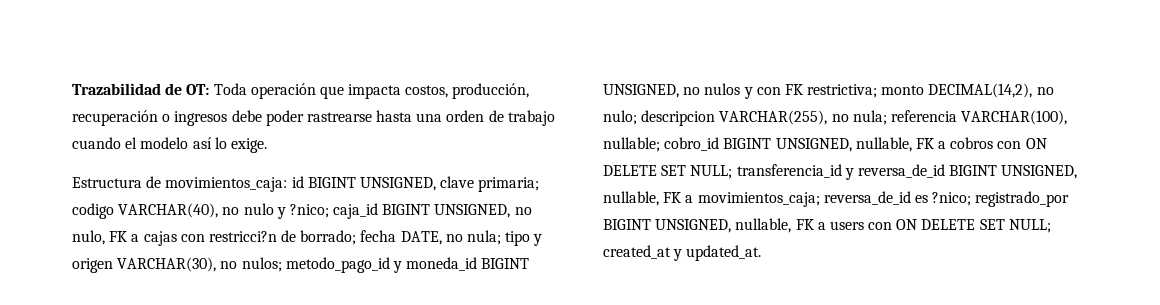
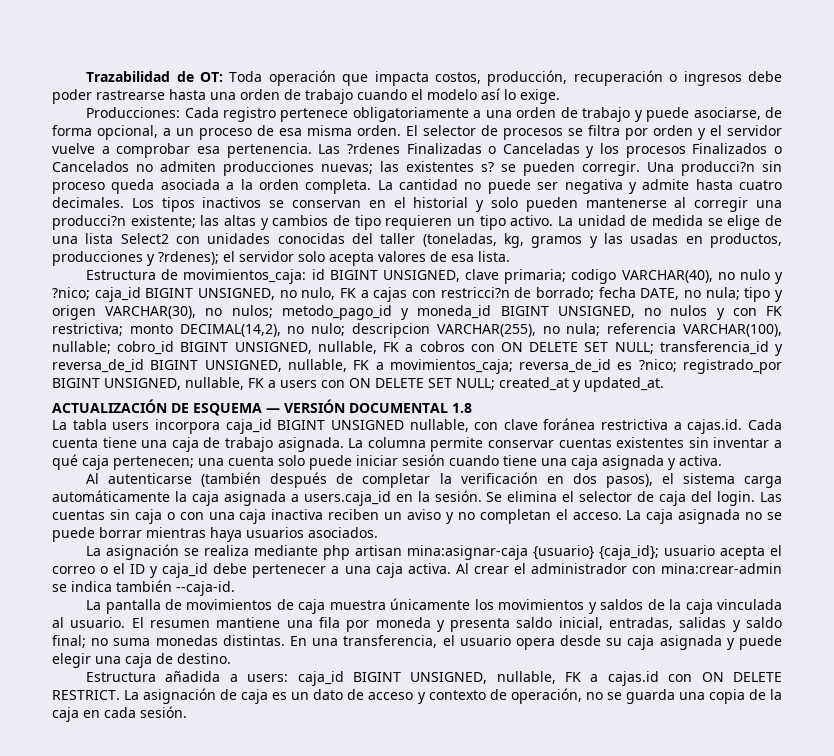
(267, 145) none -> [86,107,782,122] [52,125,782,140] [52,143,782,158] [52,161,782,176] [52,179,782,194] [52,197,782,212] [52,215,782,230] [52,233,783,248] [52,251,510,266] // Producciones: Cada registro pertenece obligatoriamente a una orden de trabajo y puede asociarse, de forma opcional, a un proceso de esa misma orden. El selector de procesos se filtra por orden y el servidor vuelve a comprobar esa pertenencia. Las ?rdenes Finalizadas o Canceladas y los procesos Finalizados o Cancelados no admiten producciones nuevas; las existentes s? se pueden corregir. Una producci?n sin proceso queda asociada a la orden completa. La cantidad no puede ser negativa y admite hasta cuatro decimales. Los tipos inactivos se conservan en el historial y solo pueden mantenerse al corregir una producci?n existente; las altas y cambios de tipo requieren un tipo activo. La unidad de medida se elige de una lista Select2 con unidades conocidas del taller (toneladas, kg, gramos y las usadas en productos, producciones y ?rdenes); el servidor solo acepta valores de esa lista.
(762, 253) none -> [52,399,472,416] [52,418,782,434] [52,437,783,452] [52,454,722,470] [86,472,783,488] [52,490,783,506] [52,509,782,524] [52,527,378,542] [86,544,782,560] [52,563,782,578] [52,580,235,596] [86,598,783,614] [52,617,782,632] [52,635,782,650] [52,653,231,668] [86,671,782,686] [52,688,782,704] [52,706,187,722] // ACTUALIZACIÓN DE ESQUEMA — VERSIÓN DOCUMENTAL 1.8 // La tabla users incorpora caja_id BIGINT UNSIGNED nullable, con clave foránea restrictiva a cajas.id. Cada cuenta tiene una caja de trabajo asignada. La columna permite conservar cuentas existentes sin inventar a qué caja pertenecen; una cuenta solo puede iniciar sesión cuando tiene una caja asignada y activa. // Al autenticarse (también después de completar la verificación en dos pasos), el sistema carga automáticamente la caja asignada a users.caja_id en la sesión. Se elimina el selector de caja del login. Las cuentas sin caja o con una caja inactiva reciben un aviso y no completan el acceso. La caja asignada no se puede borrar mientras haya usuarios asociados. // La asignación se realiza mediante php artisan mina:asignar-caja {usuario} {caja_id}; usuario acepta el correo o el ID y caja_id debe pertenecer a una caja activa. Al crear el administrador con mina:crear-admin se indica también --caja-id. // La pantalla de movimientos de caja muestra únicamente los movimientos y saldos de la caja vinculada al usuario. El resumen mantiene una fila por moneda y presenta saldo inicial, entradas, salidas y saldo final; no suma monedas distintas. En una transferencia, el usuario opera desde su caja asignada y puede elegir una caja de destino. // Estructura añadida a users: caja_id BIGINT UNSIGNED, nullable, FK a cajas.id con ON DELETE RESTRICT. La asignación de caja es un dato de acceso y contexto de operación, no se guarda una copia de la caja en cada sesión.

